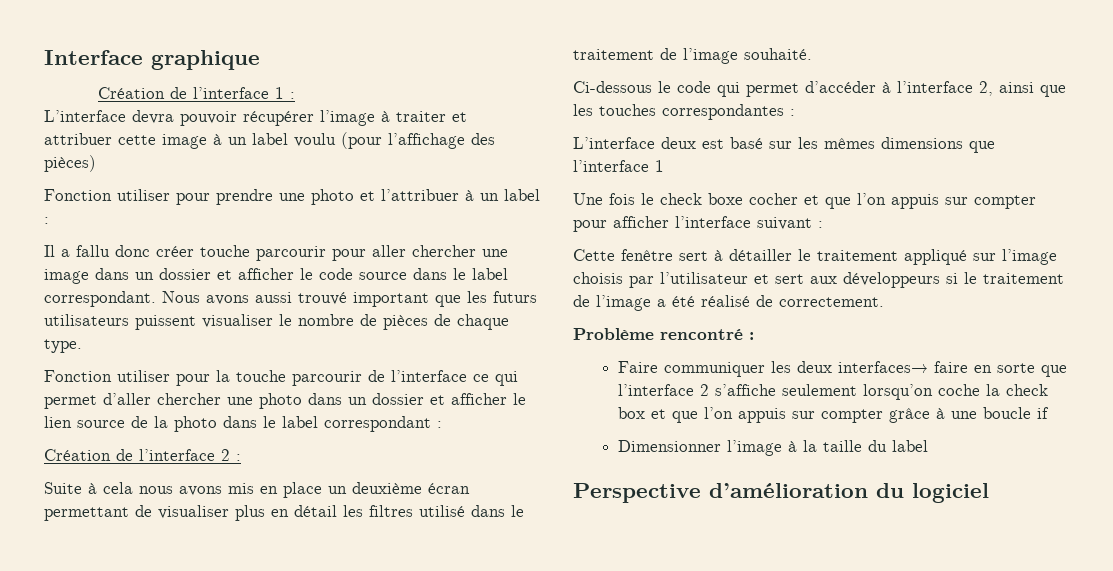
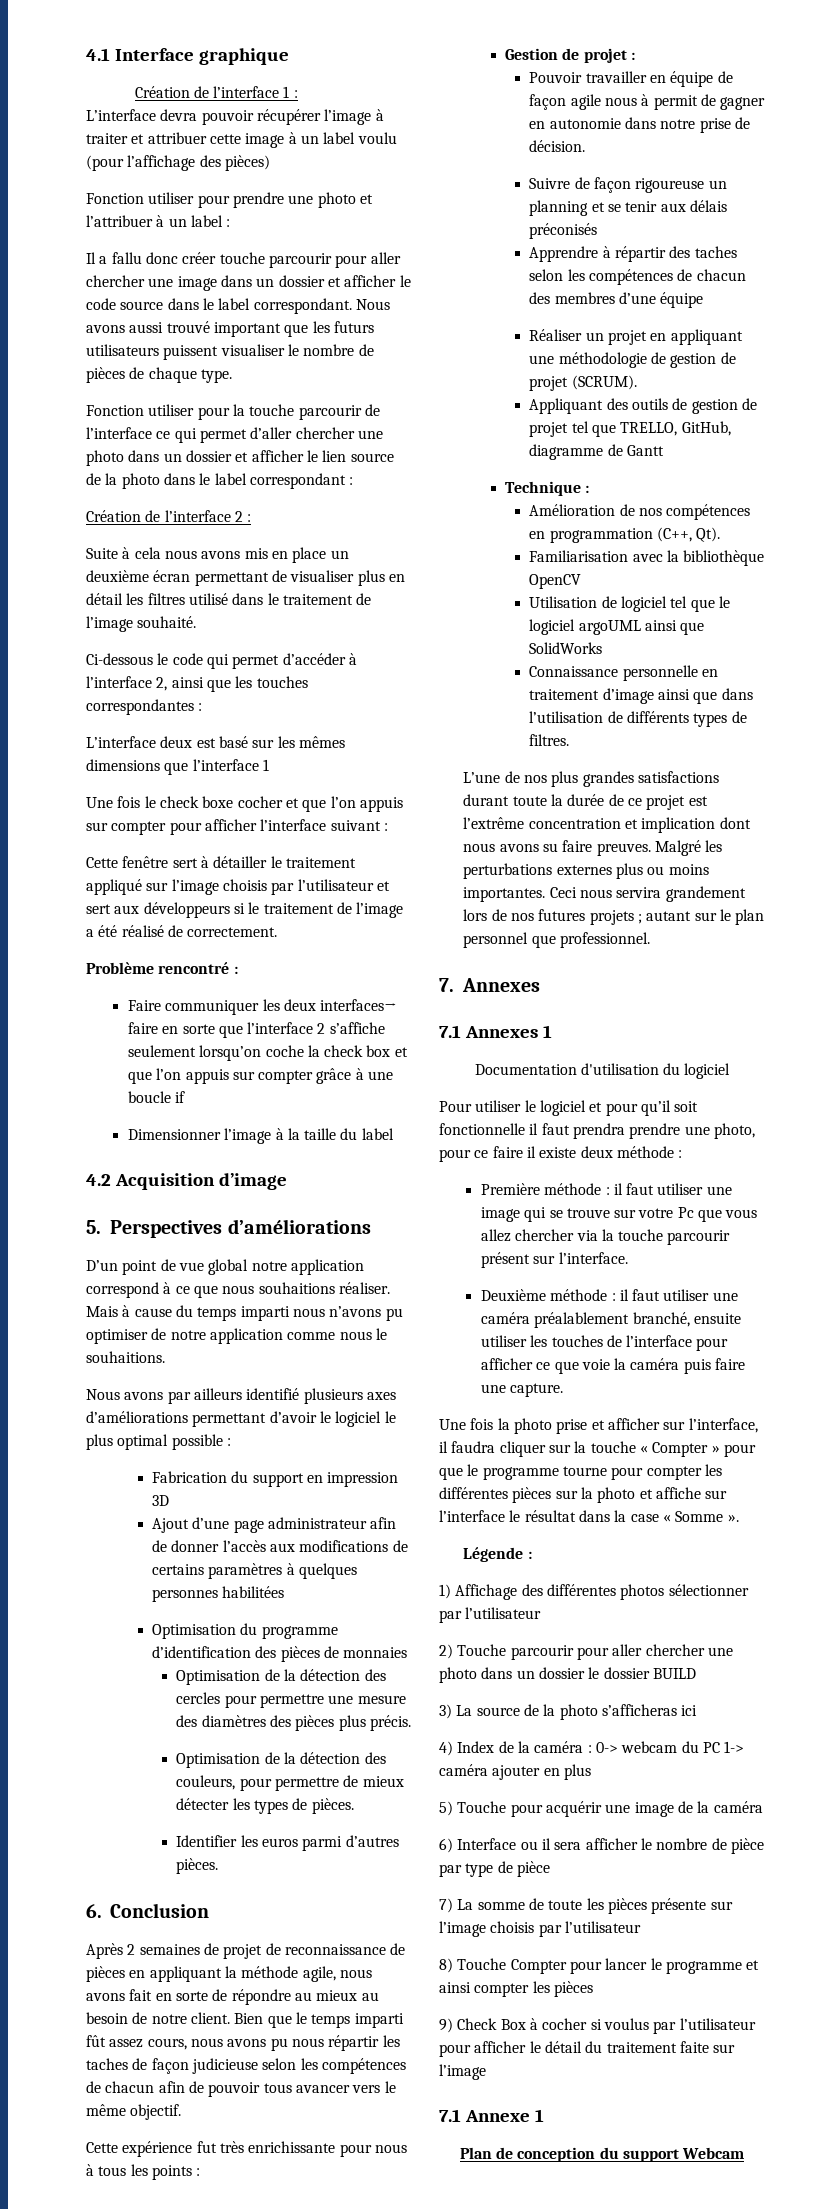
(44, 57) none -> [86,48,110,61] 4.1
[573,483,989,503] Perspective d’amélioration du logiciel -> [86,1173,287,1190] [86,1219,371,1238] [86,1259,364,1275] [86,1282,390,1298] [86,1305,403,1321] [86,1328,387,1344] [86,1351,165,1363] [86,1388,396,1404] [86,1411,396,1427] [86,1434,231,1450] [152,1471,399,1487] [152,1495,170,1506] [152,1517,397,1533] [152,1540,408,1552] [152,1563,358,1579] [152,1586,285,1602] [152,1623,338,1639] [152,1646,408,1662] [176,1669,386,1685] [176,1692,406,1708] [176,1715,411,1731] [176,1752,386,1768] [176,1775,404,1791] [176,1798,354,1814] [176,1835,399,1851] [176,1858,219,1874] [86,1903,210,1918] [86,1943,406,1959] [86,1966,372,1982] [86,1989,379,2005] [86,2012,404,2028] [86,2035,400,2051] [86,2058,406,2074] [86,2081,396,2097] [86,2104,182,2120] [86,2141,407,2157] [86,2164,201,2180] [505,48,636,63] [529,71,733,87] [529,94,766,110] [529,117,750,133] [529,140,586,152] [529,177,727,193] [529,200,727,216] [529,223,598,239] [529,246,737,262] [529,269,746,285] [529,292,704,308] [529,329,743,345] [529,352,736,368] [529,375,637,391] [529,398,757,414] [529,421,731,437] [529,444,665,460] [505,481,590,496] [529,504,751,520] [529,527,721,543] [529,550,765,566] [529,574,582,589] [529,596,730,612] [529,619,705,635] [529,642,603,654] [529,665,719,681] [529,688,753,704] [529,711,747,727] [529,734,570,746] [463,771,719,787] [463,794,708,810] [463,817,751,833] [463,840,723,856] [463,863,709,879] [463,886,746,902] [463,909,765,925] [463,932,650,948] [439,978,541,992] [439,1025,552,1038] [474,1063,731,1079] [439,1100,699,1116] [439,1123,755,1139] [439,1146,683,1162] [480,1183,732,1195] [480,1207,758,1222] [480,1229,731,1245] [480,1252,628,1268] [480,1289,738,1301] [480,1312,741,1328] [480,1335,729,1351] [480,1358,746,1374] [480,1383,564,1397] [439,1418,758,1434] [439,1441,756,1457] [439,1464,722,1480] [439,1487,728,1503] [439,1510,739,1522] [463,1547,532,1562] [439,1584,749,1600] [439,1607,542,1623] [439,1644,733,1660] [439,1667,696,1683] [439,1704,698,1720] [439,1741,745,1756] [439,1764,591,1780] [439,1801,763,1817] [439,1838,764,1854] [439,1861,550,1877] [439,1898,733,1914] [439,1921,641,1937] [439,1958,760,1974] [439,1981,593,1997] [439,2018,756,2034] [439,2041,736,2057] [439,2064,486,2080] [439,2109,544,2122] [459,2147,745,2162] 4.2 Acquisition d’image // 5. Perspectives d’améliorations // D’un point de vue global notre application correspond à ce que nous souhaitions réaliser. Mais à cause du temps imparti nous n’avons pu optimiser de notre application comme nous le souhaitions. // Nous avons par ailleurs identifié plusieurs axes d’améliorations permettant d’avoir le logiciel le plus optimal possible : // Fabrication du support en impression 3D // Ajout d’une page administrateur afin de donner l’accès aux modifications de certains paramètres à quelques personnes habilitées // Optimisation du programme d’identification des pièces de monnaies // Optimisation de la détection des cercles pour permettre une mesure des diamètres des pièces plus précis. // Optimisation de la détection des couleurs, pour permettre de mieux détecter les types de pièces. // Identifier les euros parmi d’autres pièces. // 6. Conclusion // Après 2 semaines de projet de reconnaissance de pièces en appliquant la méthode agile, nous avons fait en sorte de répondre au mieux au besoin de notre client. Bien que le temps imparti fût assez cours, nous avons pu nous répartir les taches de façon judicieuse selon les compétences de chacun afin de pouvoir tous avancer vers le même objectif. // Cette expérience fut très enrichissante pour nous à tous les points : // Gestion de projet : // Pouvoir travailler en équipe de façon agile nous à permit de gagner en autonomie dans notre prise de décision. // Suivre de façon rigoureuse un planning et se tenir aux délais préconisés // Apprendre à répartir des taches selon les compétences de chacun des membres d’une équipe // Réaliser un projet en appliquant une méthodologie de gestion de projet (SCRUM). // Appliquant des outils de gestion de projet tel que TRELLO, GitHub, diagramme de Gantt // Technique : // Amélioration de nos compétences en programmation (C++, Qt). // Familiarisation avec la bibliothèque OpenCV // Utilisation de logiciel tel que le logiciel argoUML ainsi que SolidWorks // Connaissance personnelle en traitement d’image ainsi que dans l’utilisation de différents types de filtres. // L’une de nos plus grandes satisfactions durant toute la durée de ce projet est l’extrême concentration et implication dont nous avons su faire preuves. Malgré les perturbations externes plus ou moins importantes. Ceci nous servira grandement lors de nos futures projets ; autant sur le plan personnel que professionnel. // 7. Annexes // 7.1 Annexes 1 // Documentation d'utilisation du logiciel // Pour utiliser le logiciel et pour qu’il soit fonctionnelle il faut prendra prendre une photo, pour ce faire il existe deux méthode : // Première méthode : il faut utiliser une image qui se trouve sur votre Pc que vous allez chercher via la touche parcourir présent sur l’interface. // Deuxième méthode : il faut utiliser une caméra préalablement branché, ensuite utiliser les touches de l’interface pour afficher ce que voie la caméra puis faire une capture. // Une fois la photo prise et afficher sur l’interface, il faudra cliquer sur la touche « Compter » pour que le programme tourne pour compter les différentes pièces sur la photo et affiche sur l’interface le résultat dans la case « Somme ». // Légende : // 1) Affichage des différentes photos sélectionner par l’utilisateur // 2) Touche parcourir pour aller chercher une photo dans un dossier le dossier BUILD // 3) La source de la photo s’afficheras ici // 4) Index de la caméra : 0-> webcam du PC 1-> caméra ajouter en plus // 5) Touche pour acquérir une image de la caméra // 6) Interface ou il sera afficher le nombre de pièce par type de pièce // 7) La somme de toute les pièces présente sur l’image choisis par l’utilisateur // 8) Touche Compter pour lancer le programme et ainsi compter les pièces // 9) Check Box à cocher si voulus par l’utilisateur pour afficher le détail du traitement faite sur l’image // 7.1 Annexe 1 // Plan de conception du support Webcam

